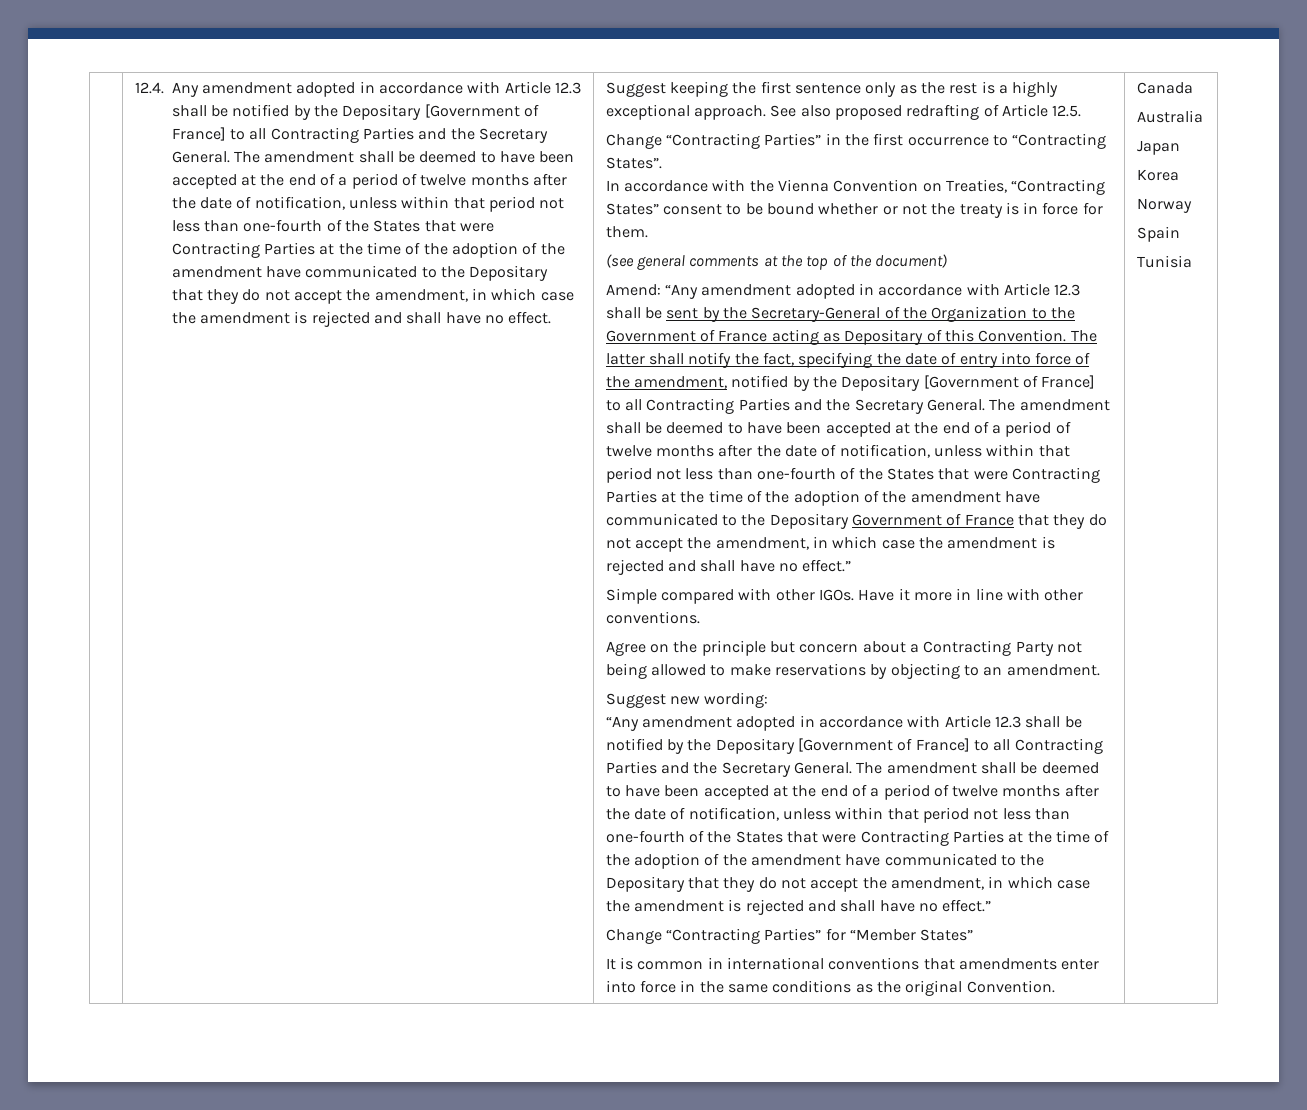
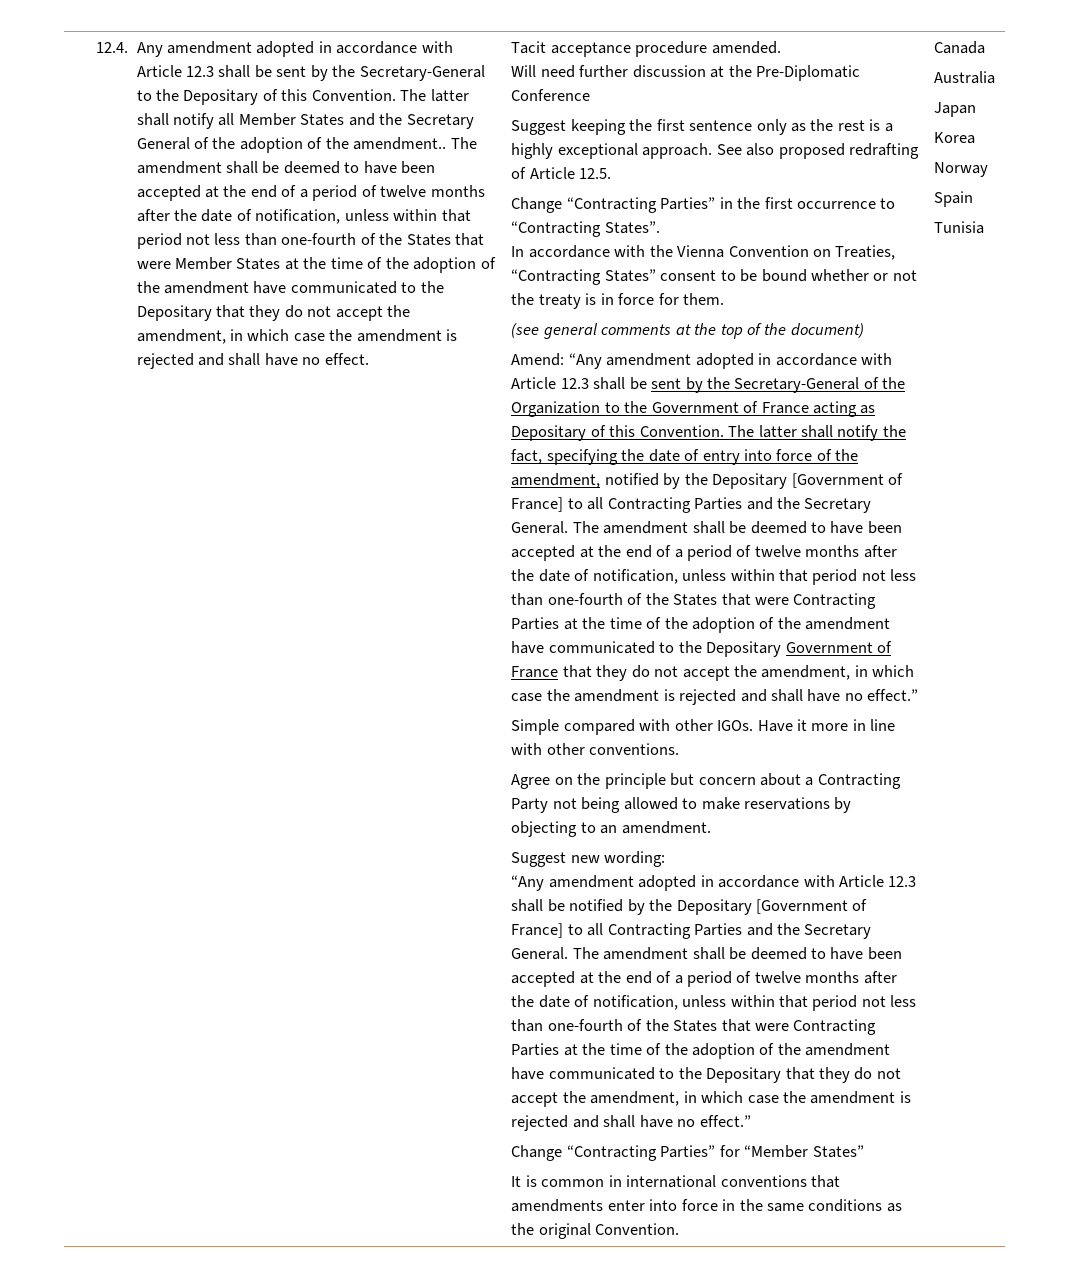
[232,104,539,120] [171,127,548,143] [171,151,230,163] notified by the Depositary [Government of France] to all Contracting Parties and the Secretary General. -> [276,65,485,81] [136,89,469,105] [136,113,474,129] [136,137,447,153] sent by the Secretary-General to the Depositary of this Convention. The latter shall notify all Member States and the Secretary General of the adoption of the amendment..
[171,242,315,258] Contracting Parties -> [174,257,281,270] Member States
(552, 317) none -> [511,41,781,57] [511,65,860,81] [511,89,591,101] Tacit acceptance procedure amended. // Will need further discussion at the Pre-Diplomatic Conference //

